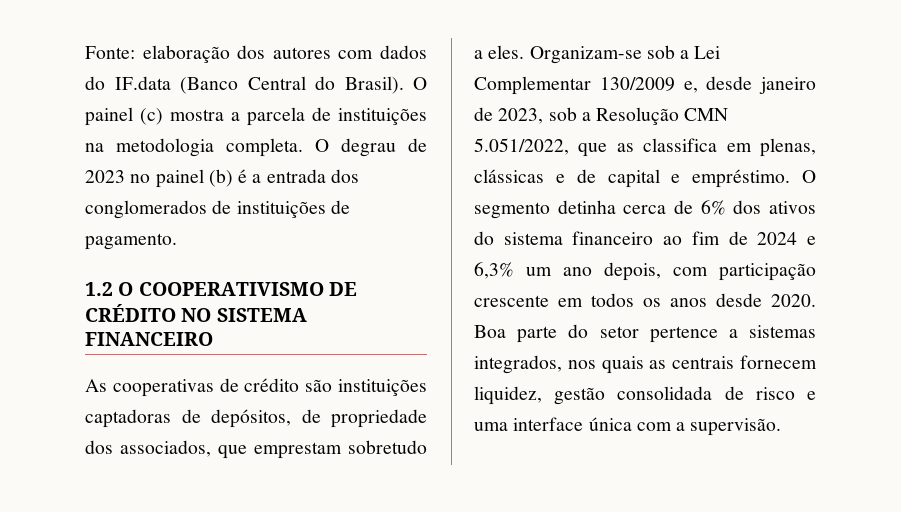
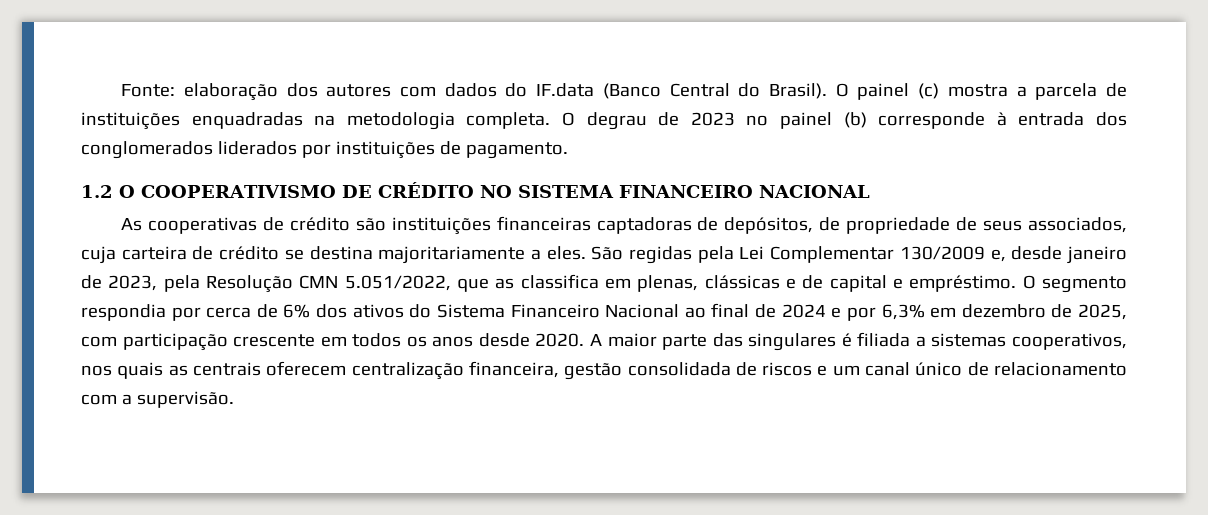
(427, 116) none -> [191,112,303,129] enquadradas
[238,169,262,183] é a -> [878,112,1007,129] corresponde à
[212,200,232,214] de -> [217,141,331,158] liderados por
(213, 339) none -> [758,185,870,198] NACIONAL
(428, 387) none -> [496,216,591,231] financeiras
[85,440,427,459] [474,45,690,64] dos associados, que emprestam sobretudo a eles. Organizam-se sob a -> [956,217,1127,233] [81,246,734,264] de seus associados, cuja carteira de crédito se destina majoritariamente a eles. São regidas pela
[548,107,591,121] sob a -> [163,275,200,292] pela
[557,200,616,214] detinha -> [81,304,201,321] respondia por
[503,231,816,245] [474,262,661,281] sistema financeiro ao fim de 2024 e 6,3% um ano depois, -> [436,303,1127,321] Sistema Financeiro Nacional ao final de 2024 e por 6,3% em dezembro de 2025,
[474,324,718,343] Boa parte do setor pertence -> [589,332,911,351] A maior parte das singulares é filiada
[474,355,562,374] integrados, -> [1011,333,1127,350] cooperativos,
[740,355,817,369] [474,386,816,405] [474,417,632,431] fornecem liquidez, gestão consolidada de risco e uma interface única -> [266,361,1127,380] oferecem centralização financeira, gestão consolidada de riscos e um canal único de relacionamento

